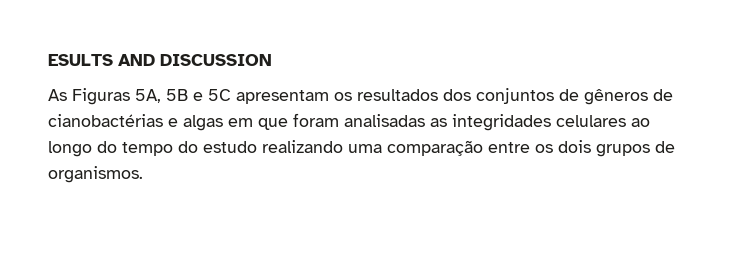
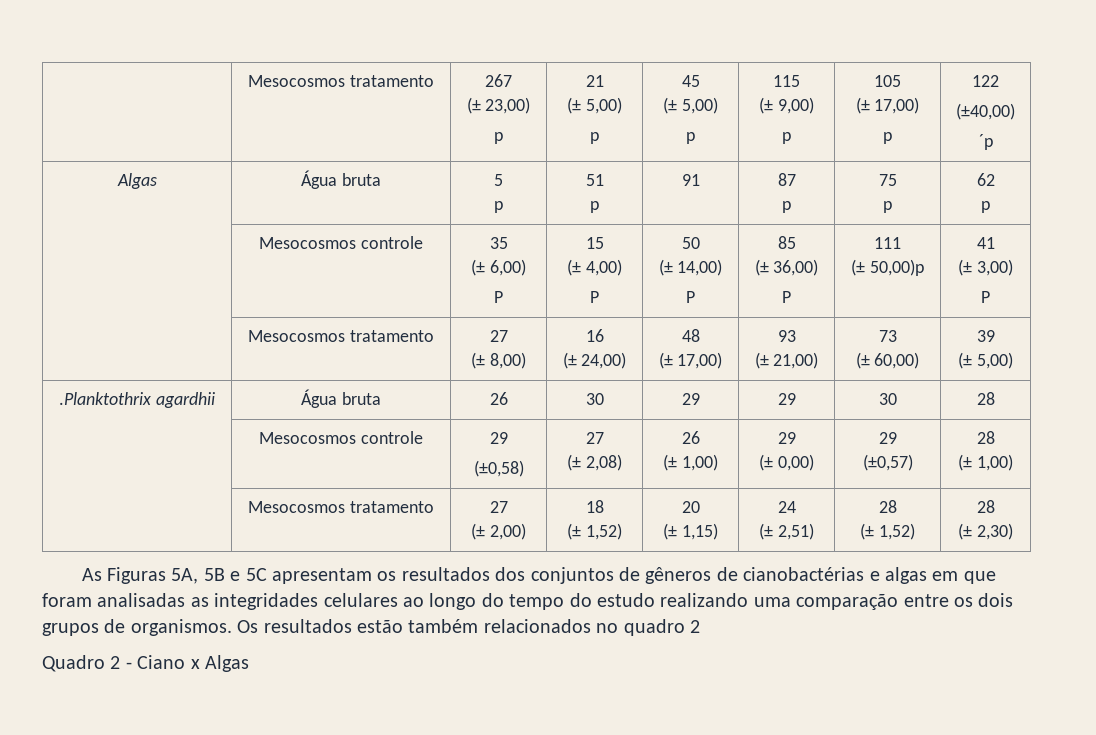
[48,54,272,66] ESULTS AND DISCUSSION -> [248,75,434,87] [485,74,512,87] [466,97,531,114] [494,132,503,144] [585,75,604,87] [567,97,622,114] [590,132,599,144] [681,75,700,87] [663,97,718,114] [686,132,695,144] [773,75,800,87] [759,97,814,114] [782,132,791,144] [874,75,901,87] [855,97,920,114] [883,132,892,144] [972,75,999,87] [956,103,1015,120] [978,134,993,150] [116,173,157,189] [301,170,381,189] [494,174,503,186] [494,201,503,213] [585,174,604,186] [590,201,599,213] [681,174,700,186] [777,173,796,186] [782,201,791,213] [878,174,897,186] [883,201,892,213] [976,173,995,186] [981,201,990,213] [259,236,423,249] [489,237,508,249] [471,259,526,276] [494,291,503,303] [585,237,604,249] [567,259,622,276] [590,291,599,303] [681,237,700,249] [658,259,723,276] [686,291,695,303] [777,236,796,249] [754,259,819,276] [782,291,791,303] [874,237,901,249] [851,259,924,276] [976,237,995,249] [958,259,1013,276] [981,291,990,303] [248,330,434,342] [489,330,508,342] [471,352,526,369] [585,329,604,342] [562,352,627,369] [681,329,700,342] [658,352,723,369] [777,330,796,342] [754,352,819,369] [878,330,897,342] [855,352,920,369] [976,330,995,342] [958,352,1013,369] [59,392,215,408] [301,389,381,408] [489,392,508,405] [585,393,604,405] [681,393,700,405] [777,393,796,405] [878,393,897,405] [976,392,995,405] [259,431,423,444] [489,432,508,444] [473,460,524,477] [585,432,604,444] [567,454,622,471] [681,431,700,444] [663,454,718,471] [777,432,796,444] [759,454,814,471] [878,432,897,444] [862,454,913,471] [976,431,995,444] [958,454,1013,471] [248,501,434,513] [489,501,508,513] [471,523,526,540] [585,500,604,513] [567,523,622,540] [681,501,700,513] [663,523,718,540] [777,501,796,513] [759,523,814,540] [878,500,897,513] [860,523,915,540] [976,500,995,513] [958,523,1013,540] | Mesocosmos tratamento | 267 // (± 23,00) // p | 21 // (± 5,00) // p | 45 // (± 5,00) // p | 115 // (± 9,00) // p | 105 // (± 17,00) // p | 122 // (±40,00) // ´p // Algas | Água bruta | 5 // p | 51 // p | 91 | 87 // p | 75 // p | 62 // p // | Mesocosmos controle | 35 // (± 6,00) // P | 15 // (± 4,00) // P | 50 // (± 14,00) // P | 85 // (± 36,00) // P | 111 // (± 50,00)p | 41 // (± 3,00) // P // | Mesocosmos tratamento | 27 // (± 8,00) | 16 // (± 24,00) | 48 // (± 17,00) | 93 // (± 21,00) | 73 // (± 60,00) | 39 // (± 5,00) // .Planktothrix agardhii | Água bruta | 26 | 30 | 29 | 29 | 30 | 28 // | Mesocosmos controle | 29 // (±0,58) | 27 // (± 2,08) | 26 // (± 1,00) | 29 // (± 0,00) | 29 // (±0,57) | 28 // (± 1,00) // | Mesocosmos tratamento | 27 // (± 2,00) | 18 // (± 1,52) | 20 // (± 1,15) | 24 // (± 2,51) | 28 // (± 1,52) | 28 // (± 2,30)
(143, 174) none -> [237,619,700,636] [42,655,250,672] Os resultados estão também relacionados no quadro 2 // Quadro 2 - Ciano x Algas

